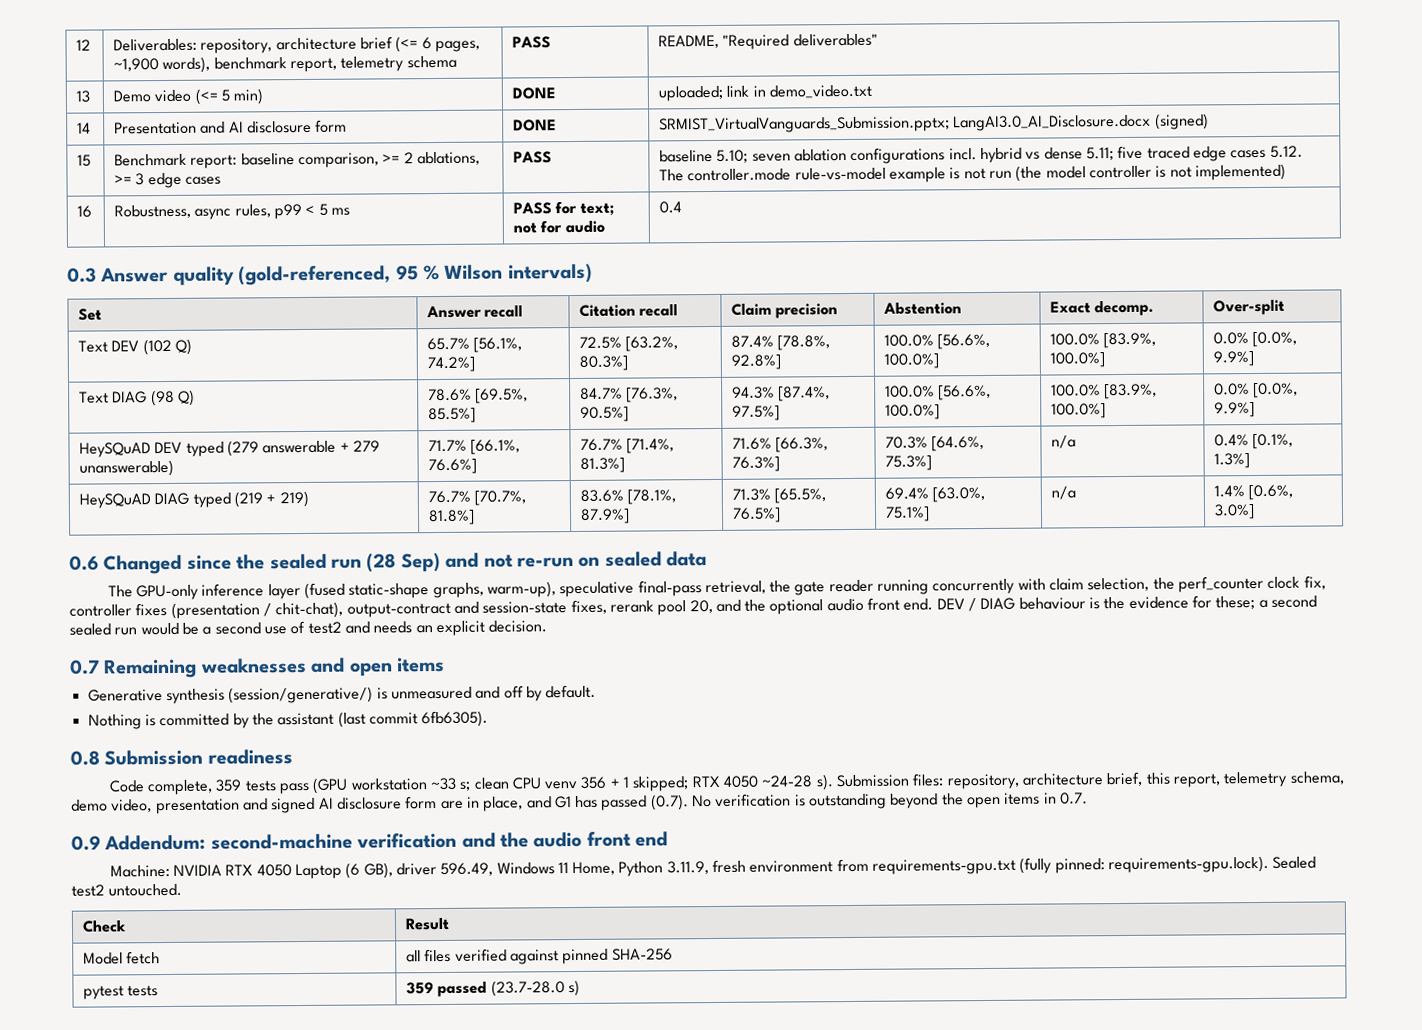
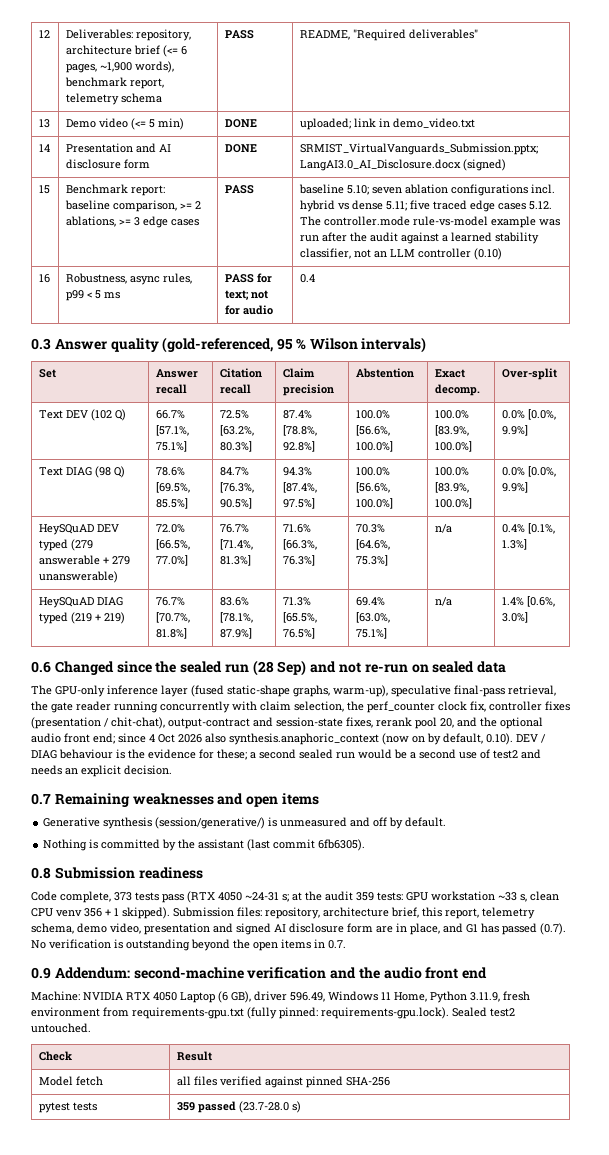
[949,163,1286,182] is not run (the model controller is not implemented) -> [538,219,560,226] [299,232,539,244] [299,248,502,260] was run after the audit against a learned stability classifier, not an LLM controller (0.10)
[427,337,523,353] [427,356,476,373] 65.7% [56.1%, 74.2%] -> [155,410,185,419] [155,425,189,436] [155,441,187,452] 66.7% [57.1%, 75.1%]
[428,439,521,455] [428,458,478,475] 71.7% [66.1%, 76.6%] -> [155,524,185,533] [155,539,190,550] [155,555,188,566] 72.0% [66.5%, 77.0%]
[903,598,934,611] end. -> [93,733,513,745] end; since 4 Oct 2026 also synthesis.anaphoric_context (now on by default, 0.10).
[215,779,243,792] 359 -> [114,892,132,901] 373
[312,777,349,794] (GPU -> [187,891,428,903] (RTX 4050 ~24-31 s; at the audit 359 tests: GPU
[459,781,472,791] s; -> [520,894,527,902] s,
[632,774,834,792] skipped; RTX 4050 ~24-28 s). -> [122,907,170,919] skipped).

